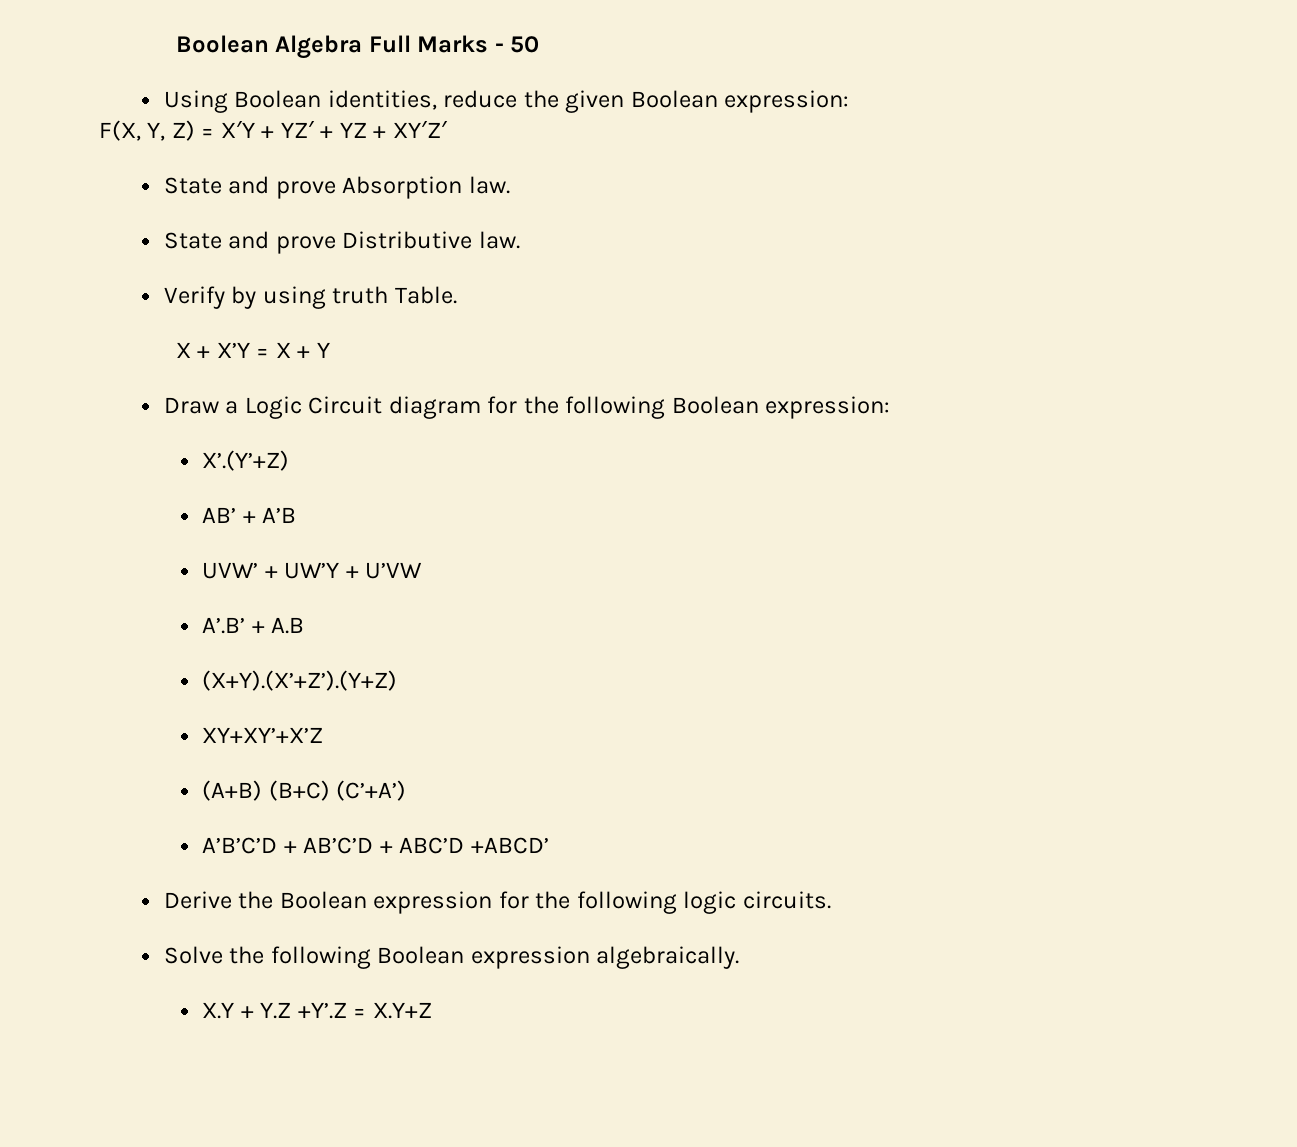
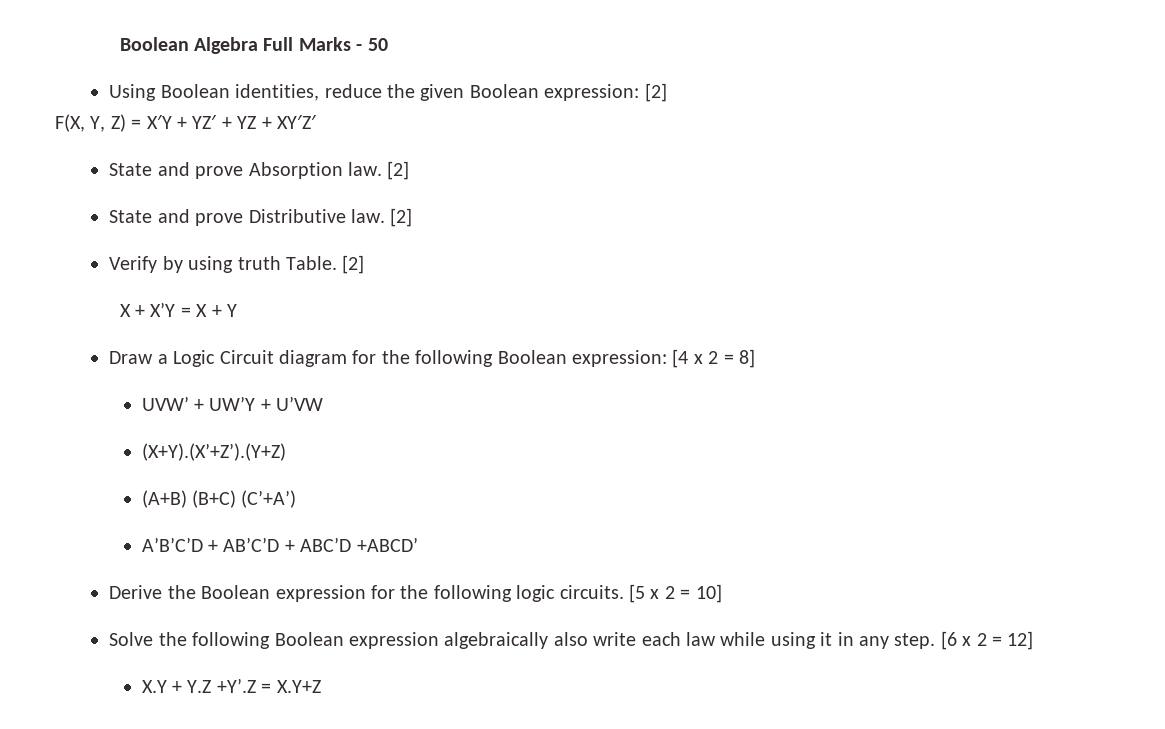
(850, 101) none -> [644,83,667,102] [2]
(510, 185) none -> [387,161,410,180] [2]
(520, 240) none -> [390,208,413,227] [2]
(457, 295) none -> [342,255,365,274] [2]
[202,450,290,471] [202,507,297,523] // X’.(Y’+Z) // AB’ + A’B -> [672,349,755,368] [4 x 2 = 8]
[202,617,305,634] // A’.B’ + A.B -> (324, 403) none
[202,727,324,743] // XY+XY’+X’Z -> (286, 452) none
(831, 900) none -> [628,584,722,603] [5 x 2 = 10]
[596,946,740,969] algebraically. -> [444,631,1034,650] algebraically also write each law while using it in any step. [6 x 2 = 12]

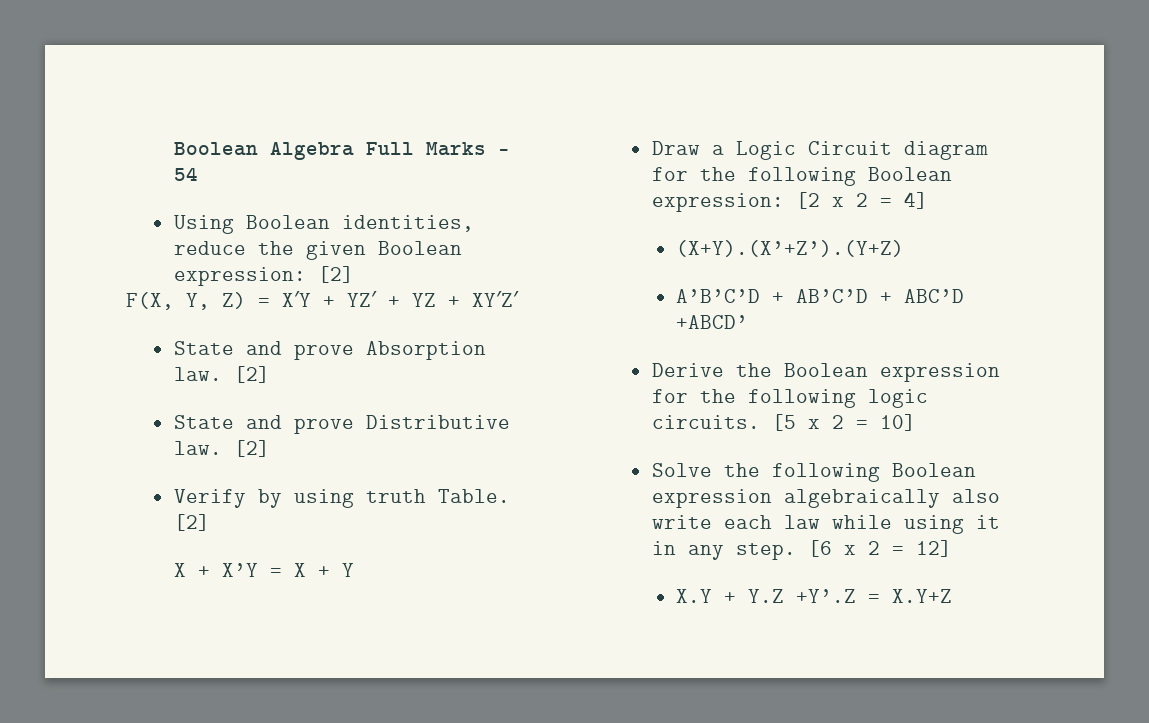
[367,38,388,51] 50 -> [174,167,199,181] 54
[672,349,755,368] [141,396,324,411] [141,443,286,461] [141,490,297,508] [4 x 2 = 8] // UVW’ + UW’Y + U’VW // (X+Y).(X’+Z’).(Y+Z) // (A+B) (B+C) (C’+A’) -> [795,192,928,209] [675,240,904,257] [2 x 2 = 4] // (X+Y).(X’+Z’).(Y+Z)

